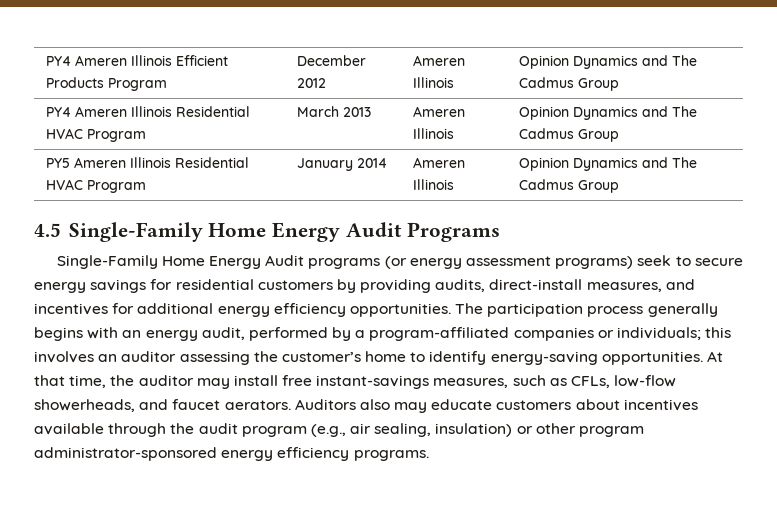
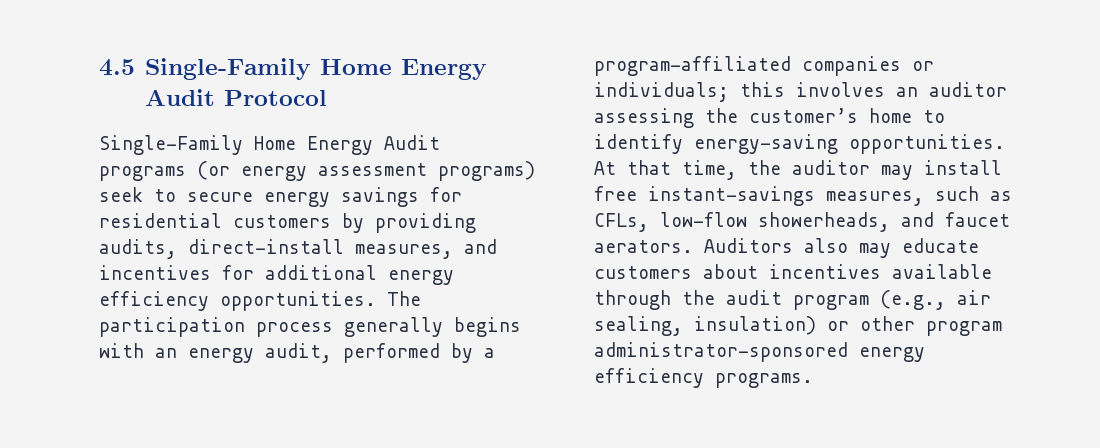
[46,55,229,66] [46,77,168,91] [297,55,367,66] [297,78,327,88] [413,55,466,66] [413,77,455,88] [519,55,698,69] [519,77,620,91] [46,106,251,117] [46,128,147,142] [297,106,372,117] [413,106,466,117] [413,128,455,139] [519,106,698,120] [519,128,620,142] [46,157,250,168] [46,179,147,193] [297,158,388,171] [413,157,466,168] [413,179,455,190] [519,157,698,171] [519,179,620,193] PY4 Ameren Illinois Efficient Products Program | December 2012 | Ameren Illinois | Opinion Dynamics and The Cadmus Group // PY4 Ameren Illinois Residential HVAC Program | March 2013 | Ameren Illinois | Opinion Dynamics and The Cadmus Group // PY5 Ameren Illinois Residential HVAC Program | January 2014 | Ameren Illinois | Opinion Dynamics and The Cadmus Group // -> (99, 67) none
[407,222,501,242] Programs -> [223,90,327,106] Protocol

